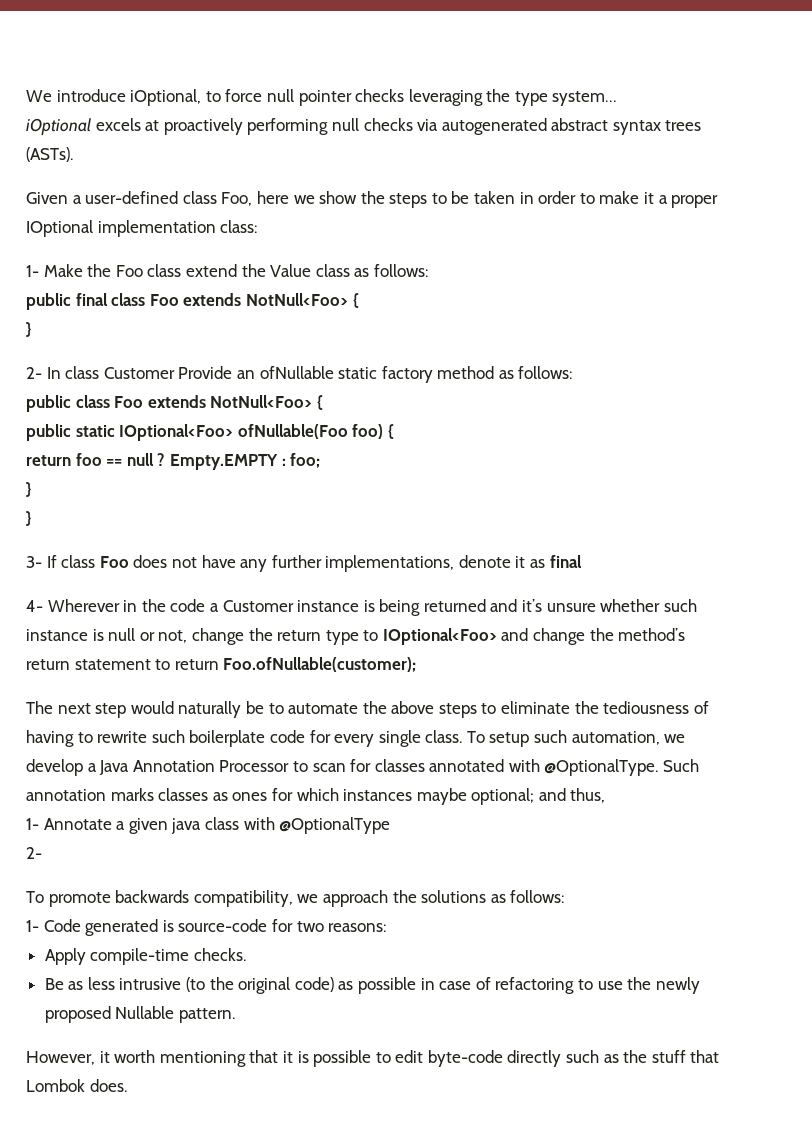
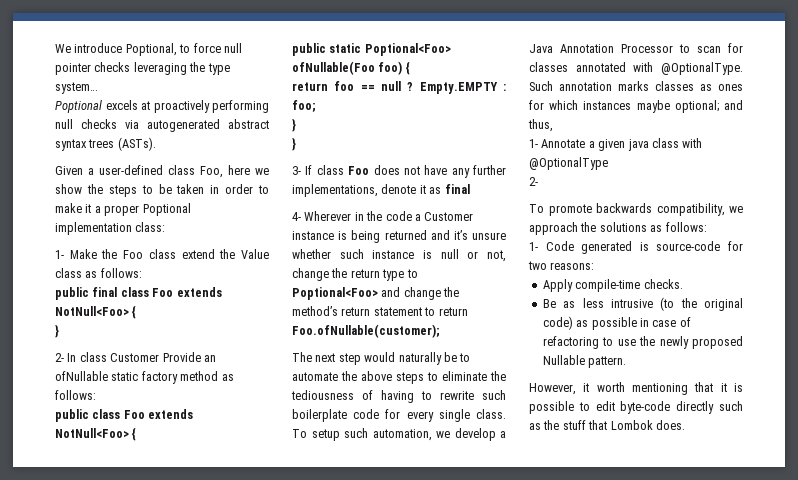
[130,89,202,106] iOptional, -> [125,43,177,56] Poptional,
[26,118,91,136] iOptional -> [55,100,102,113] Poptional
[26,220,93,237] IOptional -> [142,203,191,216] Poptional
[119,424,234,441] IOptional<Foo> -> [364,43,451,56] Poptional<Foo>
[382,628,497,645] IOptional<Foo> -> [292,287,378,300] Poptional<Foo>

